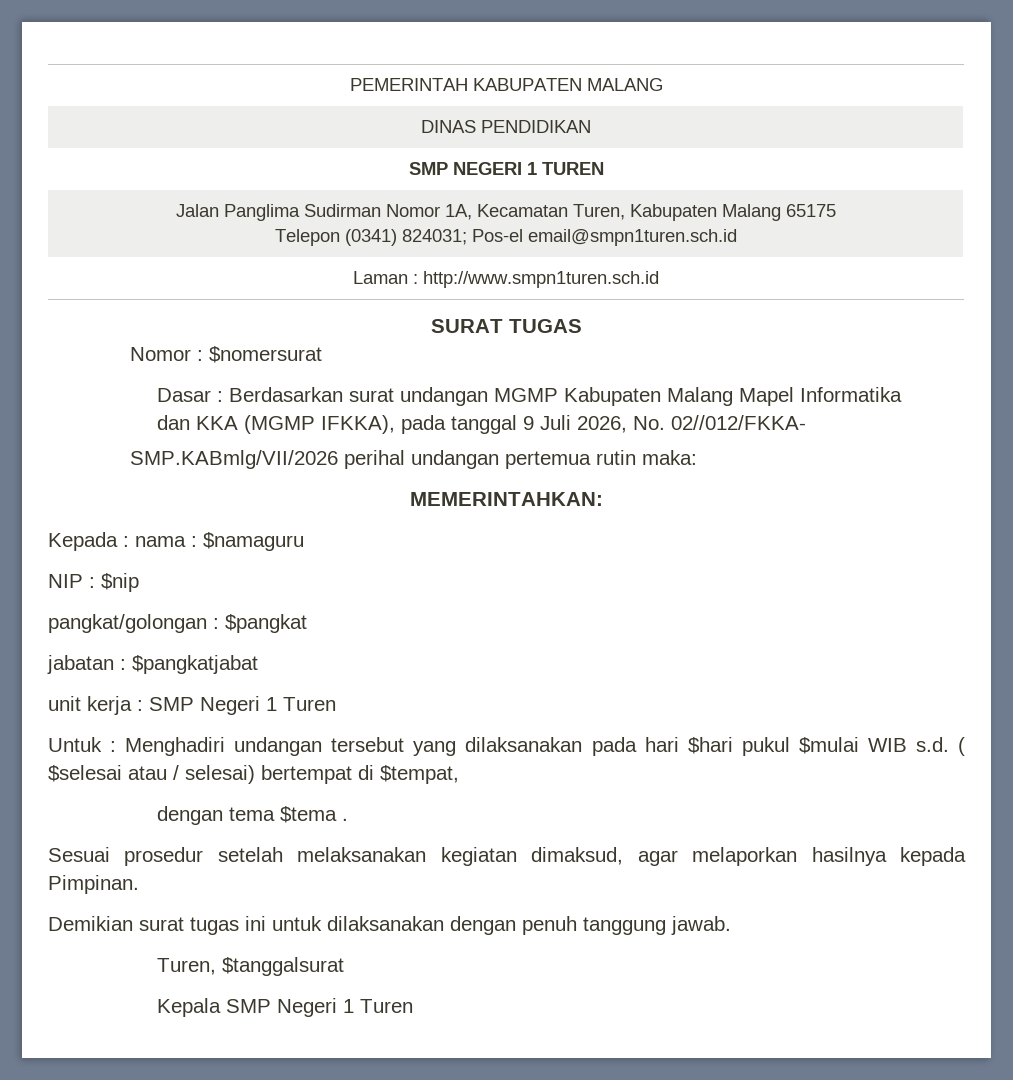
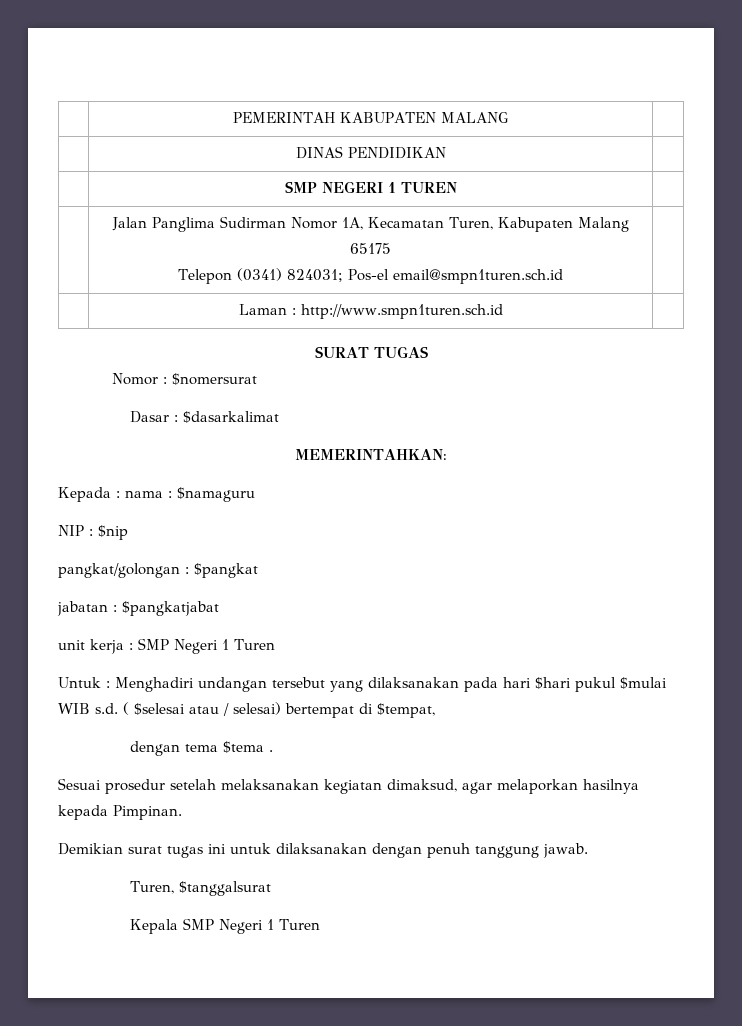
[228,387,902,406] [156,415,806,434] [129,450,697,469] Berdasarkan surat undangan MGMP Kabupaten Malang Mapel Informatika // dan KKA (MGMP IFKKA), pada tanggal 9 Juli 2026, No. 02//012/FKKA- // SMP.KABmlg/VII/2026 perihal undangan pertemua rutin maka: -> [182,411,279,423] $dasarkalimat

